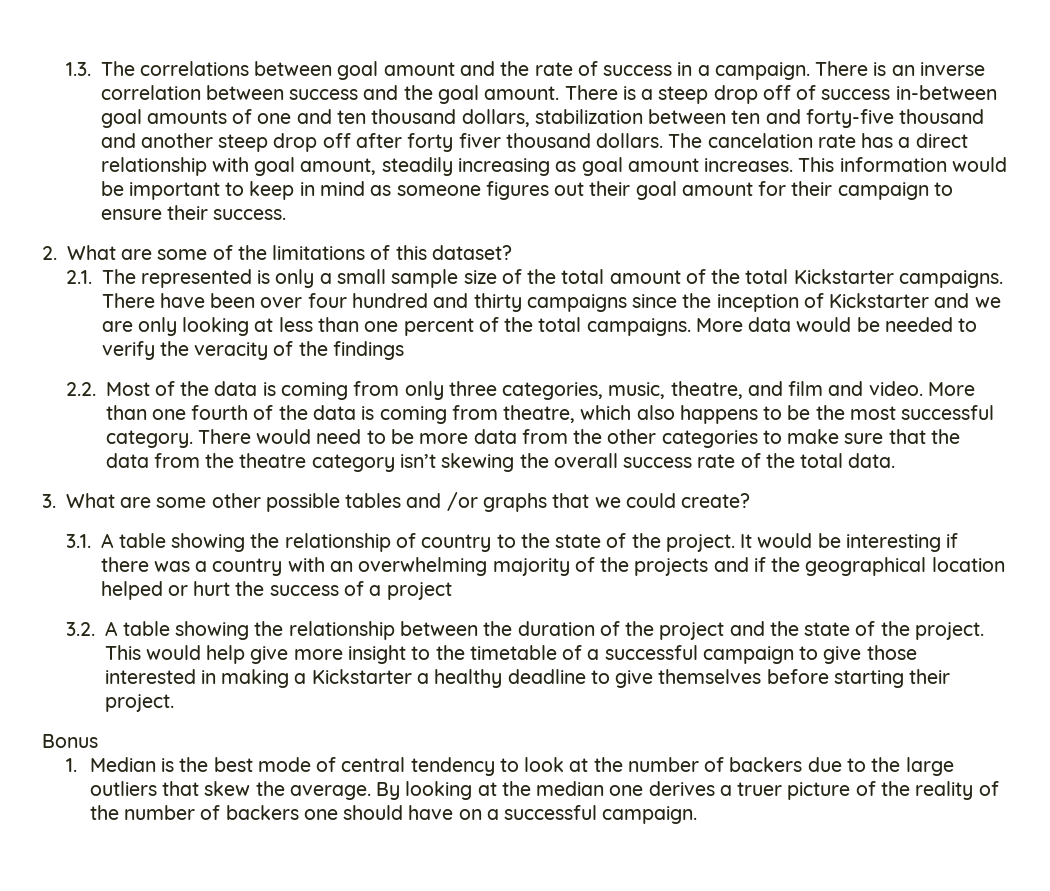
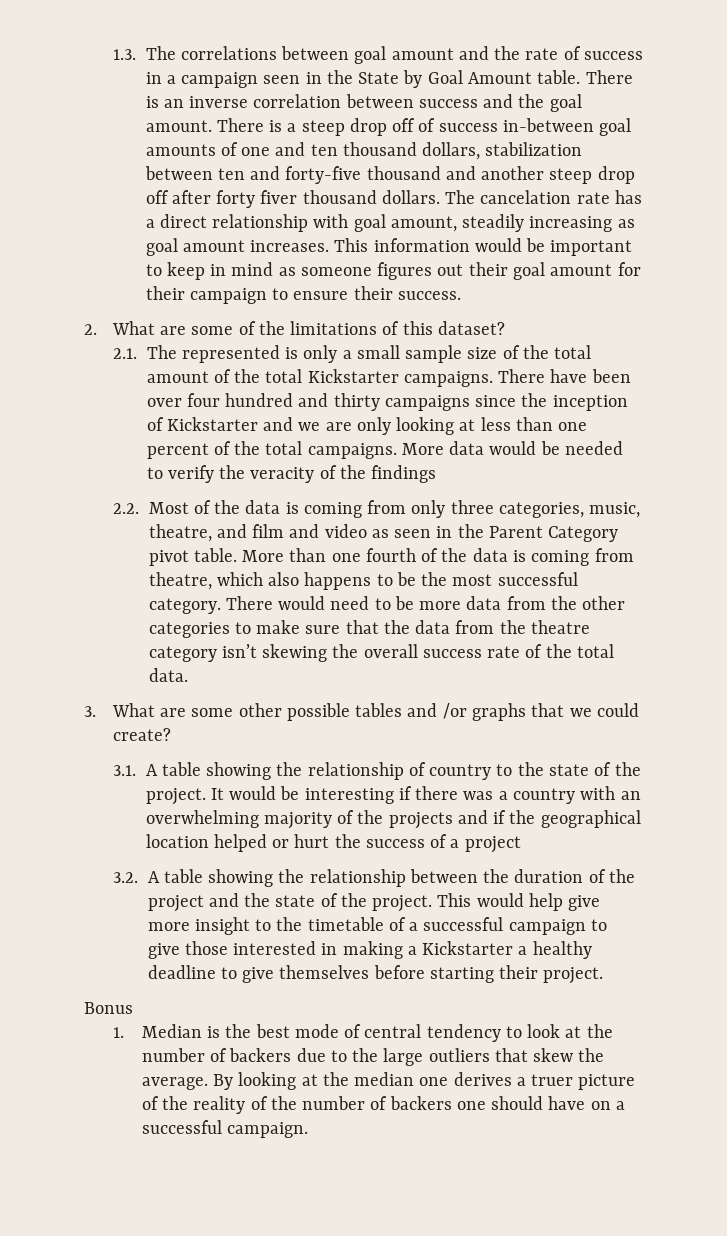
[714,62,810,80] campaign. -> [181,70,581,88] campaign seen in the State by Goal Amount table.
[868,381,923,396] video. -> [324,524,619,542] [148,548,237,566] video as seen in the Parent Category pivot table.

